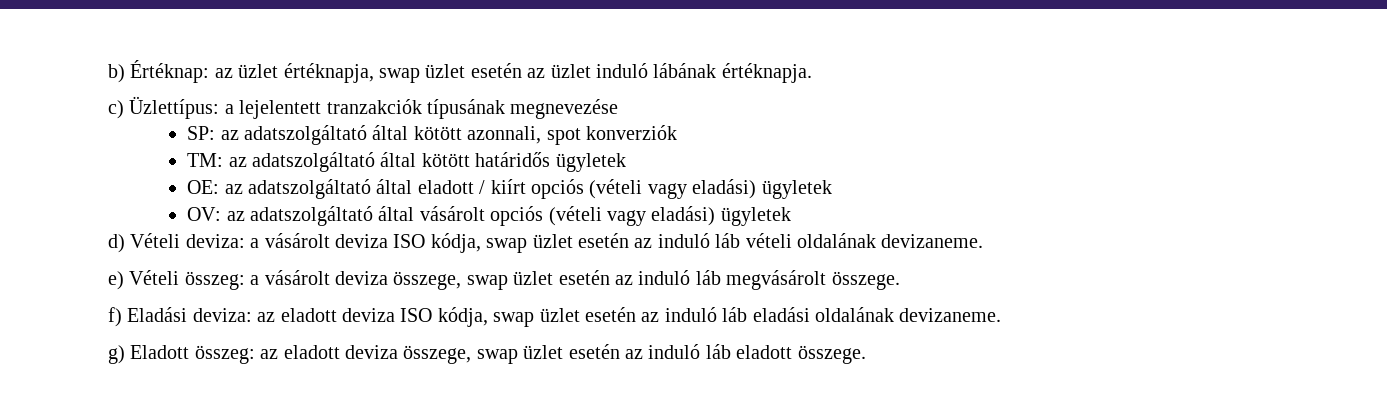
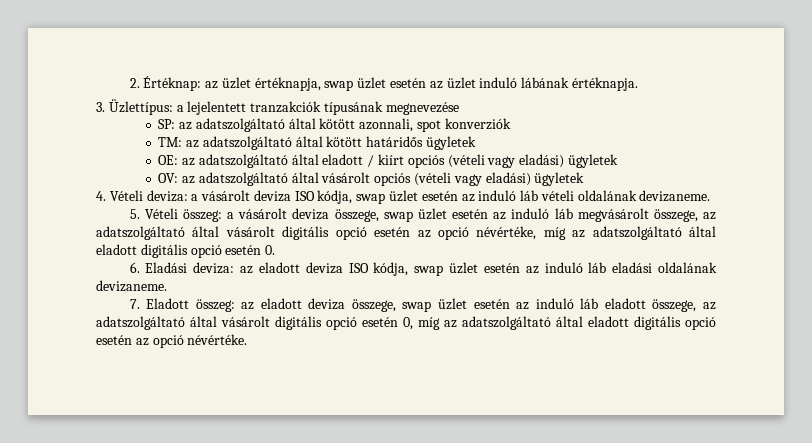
[108,64,125,83] b) -> [129,78,140,88] 2.
[108,100,124,119] c) -> [96,102,105,112] 3.
[108,234,125,253] d) -> [96,191,106,201] 4.
[108,271,124,290] e) -> [129,209,140,219] 5.
[831,271,900,290] [108,307,122,327] összege. // f) -> [653,209,716,222] [96,226,717,240] [96,244,276,258] [129,262,140,273] összege, az adatszolgáltató által vásárolt digitális opció esetén az opció névértéke, míg az adatszolgáltató által eladott digitális opció esetén 0. // 6.
[108,345,125,364] g) -> [129,299,140,309] 7.
[797,345,866,364] összege. -> [652,299,716,312] [96,316,716,330] [96,334,248,348] összege, az adatszolgáltató által vásárolt digitális opció esetén 0, míg az adatszolgáltató által eladott digitális opció esetén az opció névértéke.

